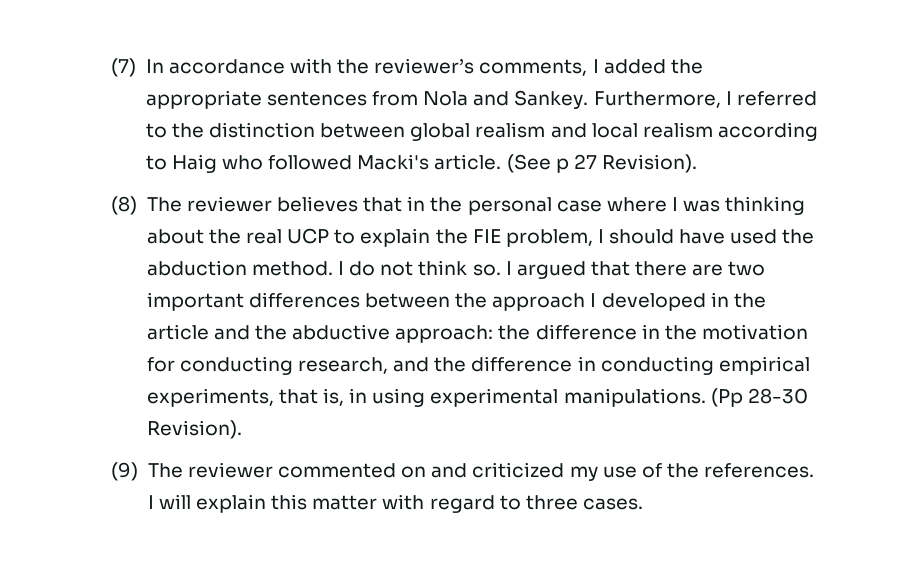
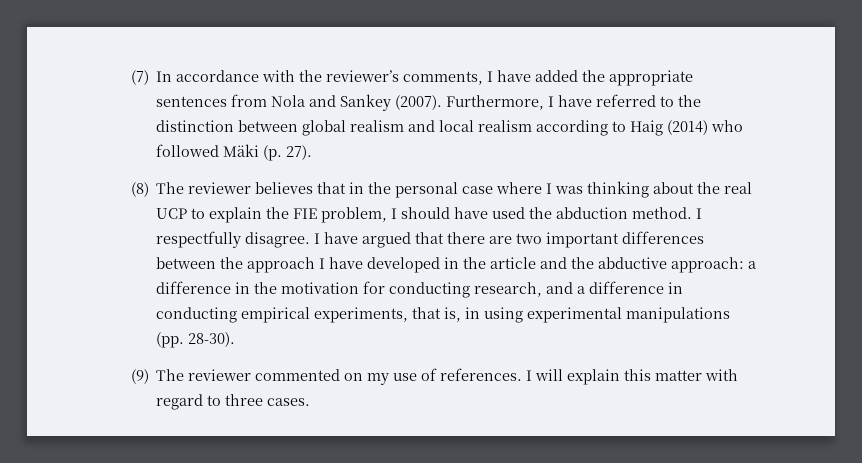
(599, 66) none -> [497,70,532,82] have
[514,90,589,109] Sankey. -> [340,94,443,111] Sankey (2007).
(732, 98) none -> [558,95,593,107] have
(217, 163) none -> [667,120,709,135] (2014)
[357,154,697,173] Macki's article. (See p 27 Revision). -> [223,144,313,161] Mäki (p. 27).
[349,260,512,276] do not think so. I -> [156,231,359,248] respectfully disagree. I have
(597, 300) none -> [329,257,364,269] have
[498,325,531,340] the -> [748,261,757,269] a
[434,357,467,372] the -> [577,286,586,294] a
[563,388,808,407] [146,420,242,439] manipulations. (Pp 28-30 Revision). -> [626,307,731,323] [156,332,236,348] manipulations (pp. 28-30).
[431,462,565,478] and criticized -> (364, 377) none
[666,463,699,478] the -> (438, 374) none

